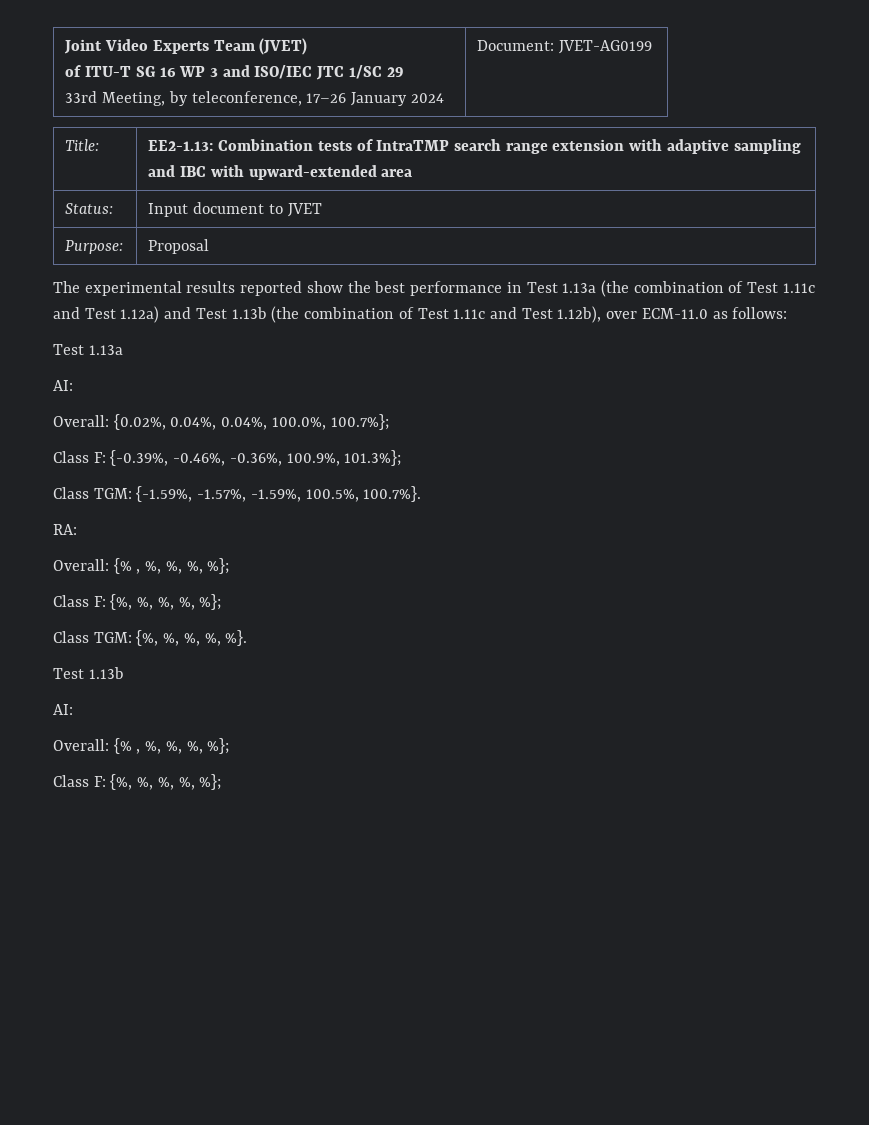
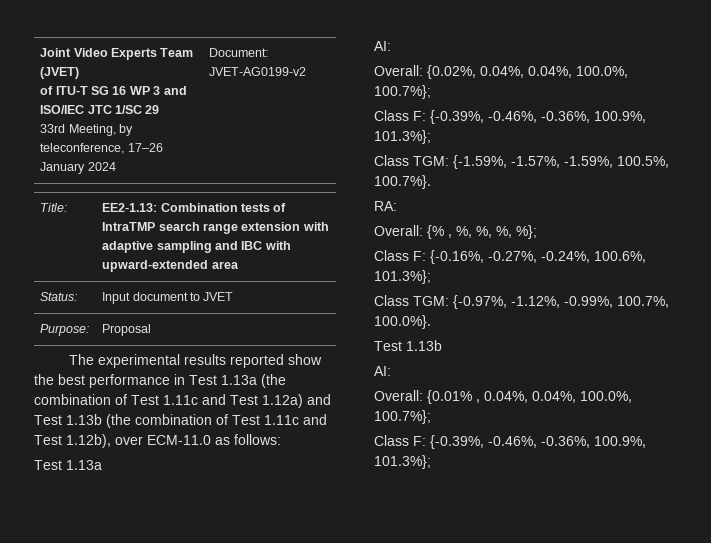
[559,40,653,54] JVET-AG0199 -> [209,67,307,76] JVET-AG0199-v2
[110,594,222,610] [53,630,248,646] [53,667,124,679] [53,704,73,715] [53,738,230,754] [53,774,222,790] {%, %, %, %, %}; // Class TGM: {%, %, %, %, %}. // Test 1.13b // AI: // Overall: {% , %, %, %, %}; // Class F: {%, %, %, %, %}; -> [430,250,646,264] [374,270,431,284] [374,295,669,309] [374,315,431,329] [374,340,442,351] [374,366,391,376] [374,390,632,404] [374,410,431,424] [374,435,646,449] [374,455,431,469] {-0.16%, -0.27%, -0.24%, 100.6%, 101.3%}; // Class TGM: {-0.97%, -1.12%, -0.99%, 100.7%, 100.0%}. // Test 1.13b // AI: // Overall: {0.01% , 0.04%, 0.04%, 100.0%, 100.7%}; // Class F: {-0.39%, -0.46%, -0.36%, 100.9%, 101.3%};

